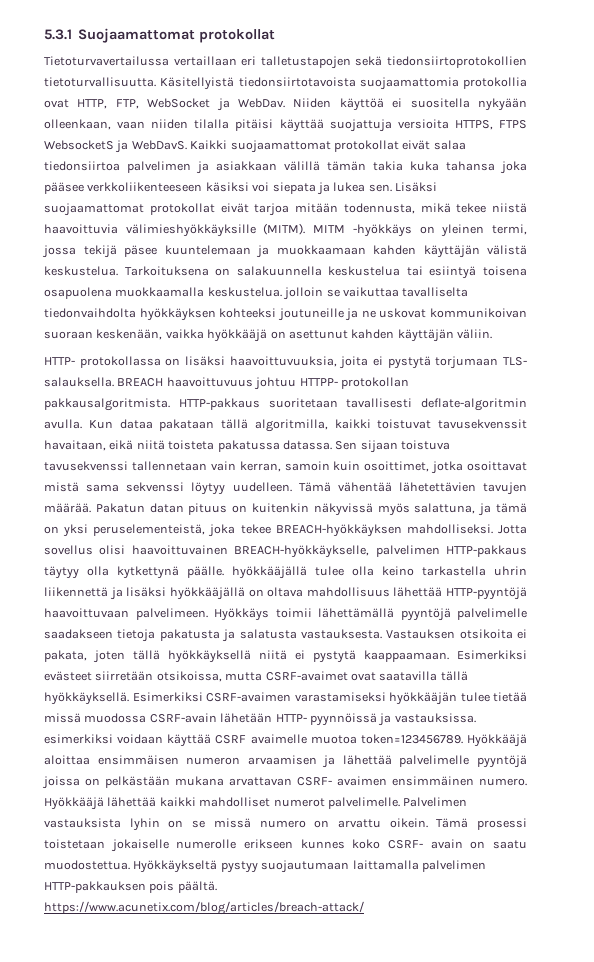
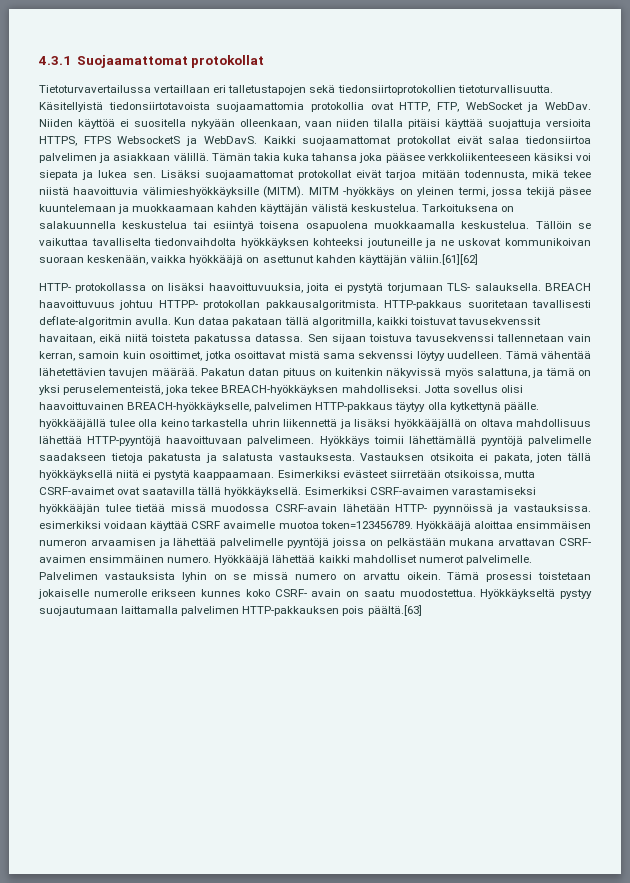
[44,29,72,40] 5.3.1 -> [38,56,71,65] 4.3.1
[284,161,366,171] välillä tämän -> [173,153,251,161] välillä. Tämän
[283,287,324,300] jolloin -> [535,221,572,229] Tällöin
[457,329,492,339] väliin. -> [409,254,478,265] väliin.[61][62]
[177,881,217,893] [44,901,364,915] päältä. https://www.acunetix.com/blog/articles/breach-attack/ -> [367,605,422,616] päältä.[63]

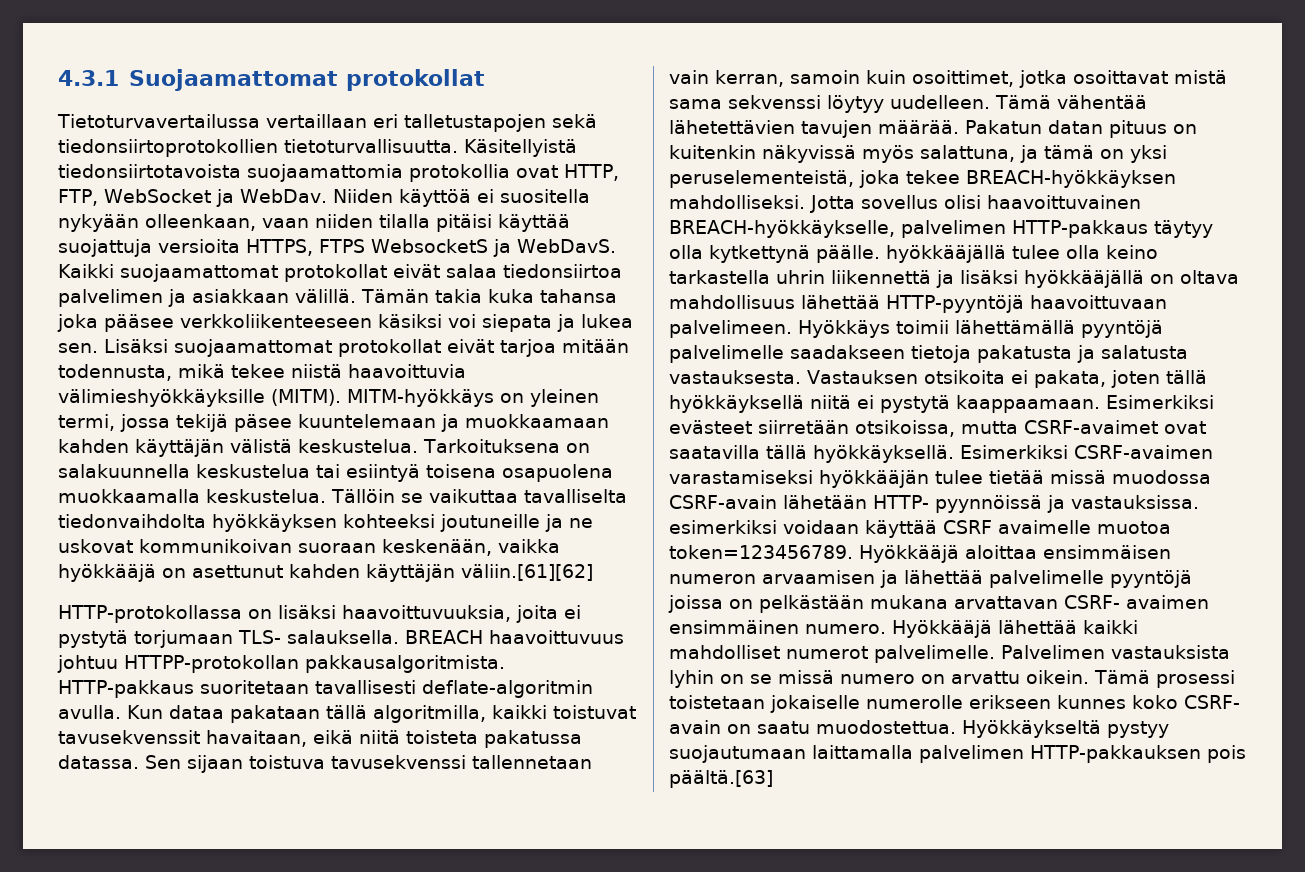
[308,187,396,197] MITM -hyökkäys -> [347,389,494,407] MITM-hyökkäys
[39,283,147,293] HTTP- protokollassa -> [58,605,242,623] HTTP-protokollassa
[158,300,261,310] HTTPP- protokollan -> [124,655,299,673] HTTPP-protokollan

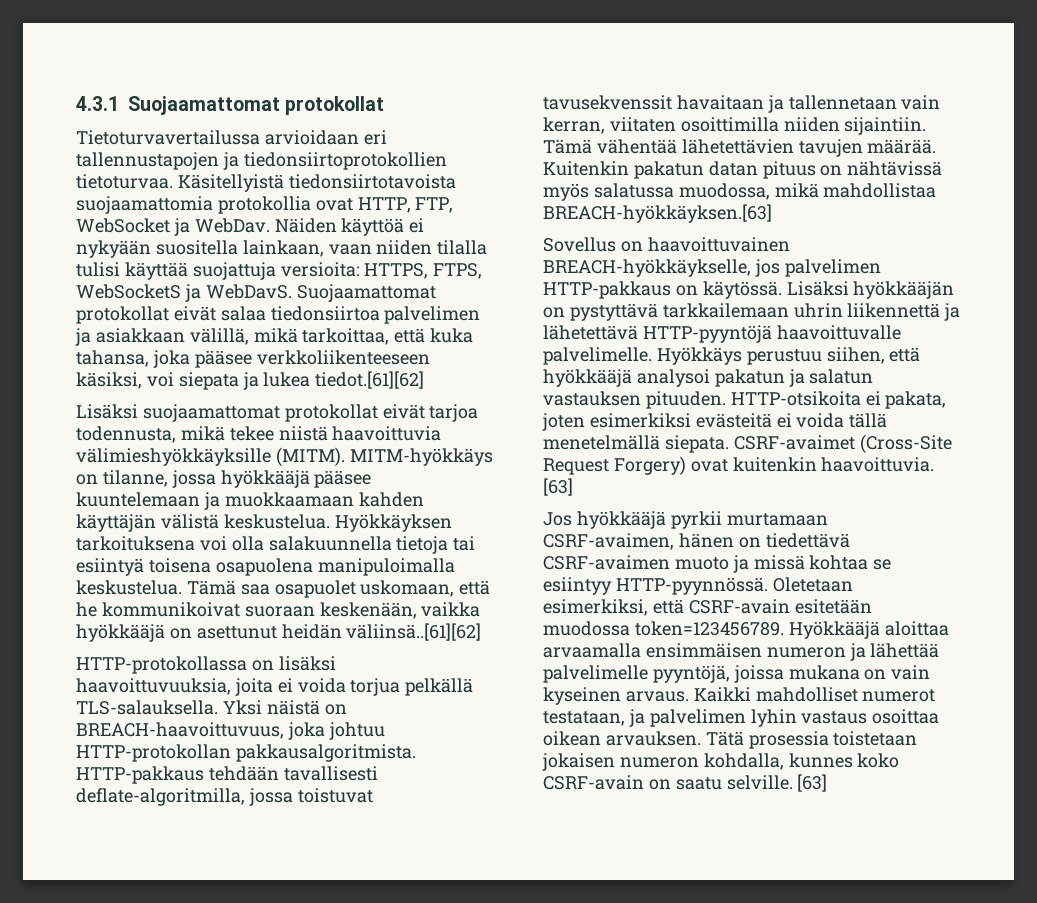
[266,114,597,132] [58,139,458,157] vertaillaan eri talletustapojen sekä tiedonsiirtoprotokollien tietoturvallisuutta. -> [264,130,387,145] [76,152,447,170] [76,174,173,189] arvioidaan eri tallennustapojen ja tiedonsiirtoprotokollien tietoturvaa.
[332,189,393,203] Niiden -> [274,218,337,233] Näiden
[499,189,590,203] [58,214,256,232] suositella nykyään olleenkaan, -> [76,240,324,258] nykyään suositella lainkaan,
[435,214,492,232] pitäisi -> [76,262,120,277] tulisi
[158,239,616,257] [58,264,278,282] versioita HTTPS, FTPS WebsocketS ja WebDavS. Kaikki suojaamattomat -> [280,262,483,279] [76,284,436,302] versioita: HTTPS, FTPS, WebSocketS ja WebDavS. Suojaamattomat
[295,289,617,303] välillä. Tämän takia kuka tahansa -> [189,328,474,345] [76,350,149,367] välillä, mikä tarkoittaa, että kuka tahansa,
[377,314,442,328] käsiksi -> [76,372,142,389] käsiksi,
[58,343,98,353] sen. -> [315,371,425,389] tiedot.[61][62] //
[561,339,629,353] mitään -> (479, 413) none
[530,389,599,407] [58,414,292,432] yleinen termi, jossa tekijä päsee -> [102,470,372,488] tilanne, jossa hyökkääjä pääsee
[422,439,590,453] [58,464,613,482] [58,489,627,503] [58,514,593,532] [58,539,292,553] Tarkoituksena on salakuunnella keskustelua tai esiintyä toisena osapuolena muokkaamalla keskustelua. Tällöin se vaikuttaa tavalliselta tiedonvaihdolta hyökkäyksen kohteeksi joutuneille ja ne uskovat kommunikoivan -> [334,514,452,532] [76,536,476,554] [76,558,455,576] [76,580,491,598] [76,602,240,617] Hyökkäyksen tarkoituksena voi olla salakuunnella tietoja tai esiintyä toisena osapuolena manipuloimalla keskustelua. Tämä saa osapuolet uskomaan, että he kommunikoivat
[289,564,593,582] kahden käyttäjän väliin.[61][62] -> [281,623,482,641] heidän väliinsä..[61][62]
[58,630,624,648] [57,655,505,673] [58,680,593,698] [58,705,636,723] [58,730,582,748] [58,755,592,773] [669,70,1227,88] [669,95,990,113] pystytä torjumaan TLS- salauksella. BREACH haavoittuvuus johtuu HTTPP-protokollan pakkausalgoritmista. HTTP-pakkaus suoritetaan tavallisesti deflate-algoritmin avulla. Kun dataa pakataan tällä algoritmilla, kaikki toistuvat tavusekvenssit havaitaan, eikä niitä toisteta pakatussa datassa. Sen sijaan toistuva tavusekvenssi tallennetaan vain kerran, samoin kuin osoittimet, jotka osoittavat mistä sama sekvenssi löytyy uudelleen. -> [297,678,474,696] [76,700,347,715] [76,722,385,740] [76,744,416,762] [76,766,378,784] [76,788,373,806] [543,95,941,113] [543,117,927,135] voida torjua pelkällä TLS-salauksella. Yksi näistä on BREACH-haavoittuvuus, joka johtuu HTTP-protokollan pakkausalgoritmista. HTTP-pakkaus tehdään tavallisesti deflate-algoritmilla, jossa toistuvat tavusekvenssit havaitaan ja tallennetaan vain kerran, viitaten osoittimilla niiden sijaintiin.
[965,120,1042,134] Pakatun -> [543,161,704,179] Kuitenkin pakatun
[669,145,1167,163] [669,170,1176,188] [669,195,981,213] kuitenkin näkyvissä myös salattuna, ja tämä on yksi peruselementeistä, joka tekee BREACH-hyökkäyksen mahdolliseksi. Jotta sovellus olisi -> [847,161,943,176] [543,183,937,201] [543,204,772,223] [543,237,643,252] nähtävissä myös salatussa muodossa, mikä mahdollistaa BREACH-hyökkäyksen.[63] // Sovellus on
(895, 229) none -> [754,259,780,277] jos
[1154,220,1213,238] [669,245,1158,263] [669,270,1239,288] [669,295,1167,313] [669,320,1163,338] [669,345,1188,363] [669,370,1207,388] [669,395,1214,413] [669,420,1206,437] [669,445,1213,463] [669,470,1211,488] [669,495,1199,513] [669,520,1171,538] täytyy olla kytkettynä päälle. hyökkääjällä tulee olla keino tarkastella uhrin liikennettä ja lisäksi hyökkääjällä on oltava mahdollisuus lähettää HTTP-pyyntöjä haavoittuvaan palvelimeen. Hyökkäys toimii lähettämällä pyyntöjä palvelimelle saadakseen tietoja pakatusta ja salatusta vastauksesta. Vastauksen otsikoita ei pakata, joten tällä hyökkäyksellä niitä ei pystytä kaappaamaan. Esimerkiksi evästeet siirretään otsikoissa, mutta CSRF-avaimet ovat saatavilla tällä hyökkäyksellä. Esimerkiksi CSRF-avaimen varastamiseksi hyökkääjän tulee tietää missä muodossa CSRF-avain lähetään HTTP- pyynnöissä ja vastauksissa. esimerkiksi voidaan käyttää CSRF avaimelle muotoa -> [675,281,955,299] [543,303,961,321] [543,325,901,343] [543,347,921,365] [543,369,874,387] [543,391,947,409] [542,413,888,431] [543,434,952,454] [543,456,935,476] [543,478,573,496] [543,511,828,529] [543,533,850,550] [543,555,892,573] [543,577,853,595] [543,599,872,616] [543,621,630,636] on käytössä. Lisäksi hyökkääjän on pystyttävä tarkkailemaan uhrin liikennettä ja lähetettävä HTTP-pyyntöjä haavoittuvalle palvelimelle. Hyökkäys perustuu siihen, että hyökkääjä analysoi pakatun ja salatun vastauksen pituuden. HTTP-otsikoita ei pakata, joten esimerkiksi evästeitä ei voida tällä menetelmällä siepata. CSRF-avaimet (Cross-Site Request Forgery) ovat kuitenkin haavoittuvia. [63] // Jos hyökkääjä pyrkii murtamaan CSRF-avaimen, hänen on tiedettävä CSRF-avaimen muoto ja missä kohtaa se esiintyy HTTP-pyynnössä. Oletetaan esimerkiksi, että CSRF-avain esitetään muodossa
(1037, 552) none -> [543,643,641,658] arvaamalla
[762,570,875,584] arvaamisen -> (846, 652) none
[1110,570,1192,588] [668,595,1209,613] [669,620,1138,638] [669,645,1230,663] [669,670,1235,688] [669,695,1240,713] [669,720,1169,738] [669,745,1246,763] [669,770,773,788] pyyntöjä joissa on pelkästään mukana arvattavan CSRF- avaimen ensimmäinen numero. Hyökkääjä lähettää kaikki mahdolliset numerot palvelimelle. Palvelimen vastauksista lyhin on se missä numero on arvattu oikein. Tämä prosessi toistetaan jokaiselle numerolle erikseen kunnes koko CSRF- avain on saatu muodostettua. Hyökkäykseltä pystyy suojautumaan laittamalla palvelimen HTTP-pakkauksen pois päältä.[63] -> [652,665,931,683] [543,687,936,705] [543,709,940,727] [543,731,918,749] [542,753,900,771] [543,774,828,792] pyyntöjä, joissa mukana on vain kyseinen arvaus. Kaikki mahdolliset numerot testataan, ja palvelimen lyhin vastaus osoittaa oikean arvauksen. Tätä prosessia toistetaan jokaisen numeron kohdalla, kunnes koko CSRF-avain on saatu selville. [63]

